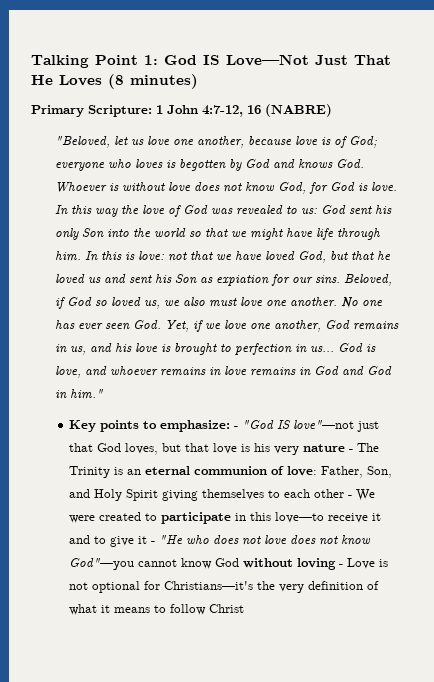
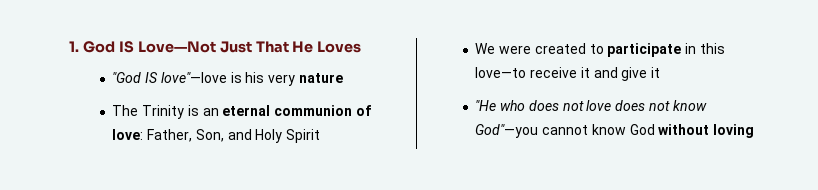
[31,55,158,68] Talking Point 1: -> [69,41,79,52] 1.
[108,74,198,89] [31,104,332,117] [54,136,377,148] [54,159,364,171] [54,182,397,194] [54,205,392,217] [54,228,380,240] [54,251,391,263] [54,274,392,286] [54,297,383,309] [54,320,399,332] [54,343,376,355] [54,366,392,378] [54,389,103,399] [69,420,380,432] [69,443,238,455] (8 minutes) // Primary Scripture: 1 John 4:7-12, 16 (NABRE) // "Beloved, let us love one another, because love is of God; everyone who loves is begotten by God and knows God. Whoever is without love does not know God, for God is love. In this way the love of God was revealed to us: God sent his only Son into the world so that we might have life through him. In this is love: not that we have loved God, but that he loved us and sent his Son as expiation for our sins. Beloved, if God so loved us, we also must love one another. No one has ever seen God. Yet, if we love one another, God remains in us, and his love is brought to perfection in us... God is love, and whoever remains in love remains in God and God in him." // Key points to emphasize: - "God IS love"—not just that God loves, but that love -> [112,72,227,83] // "God IS love"—love
[349,449,354,452] - -> (344, 78) //
[162,489,353,501] giving themselves to each other - -> (321, 136) //
[94,536,107,544] to -> (618, 72) none
[151,541,156,544] - -> (661, 72) //
[339,558,389,569] [69,581,380,593] [69,604,245,615] - Love is not optional for Christians—it's the very definition of what it means to follow Christ -> (755, 131) none

